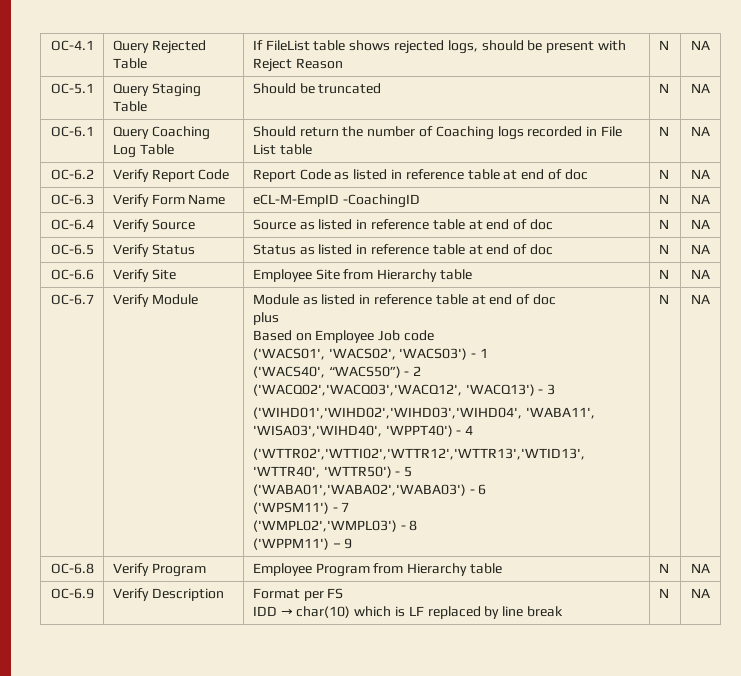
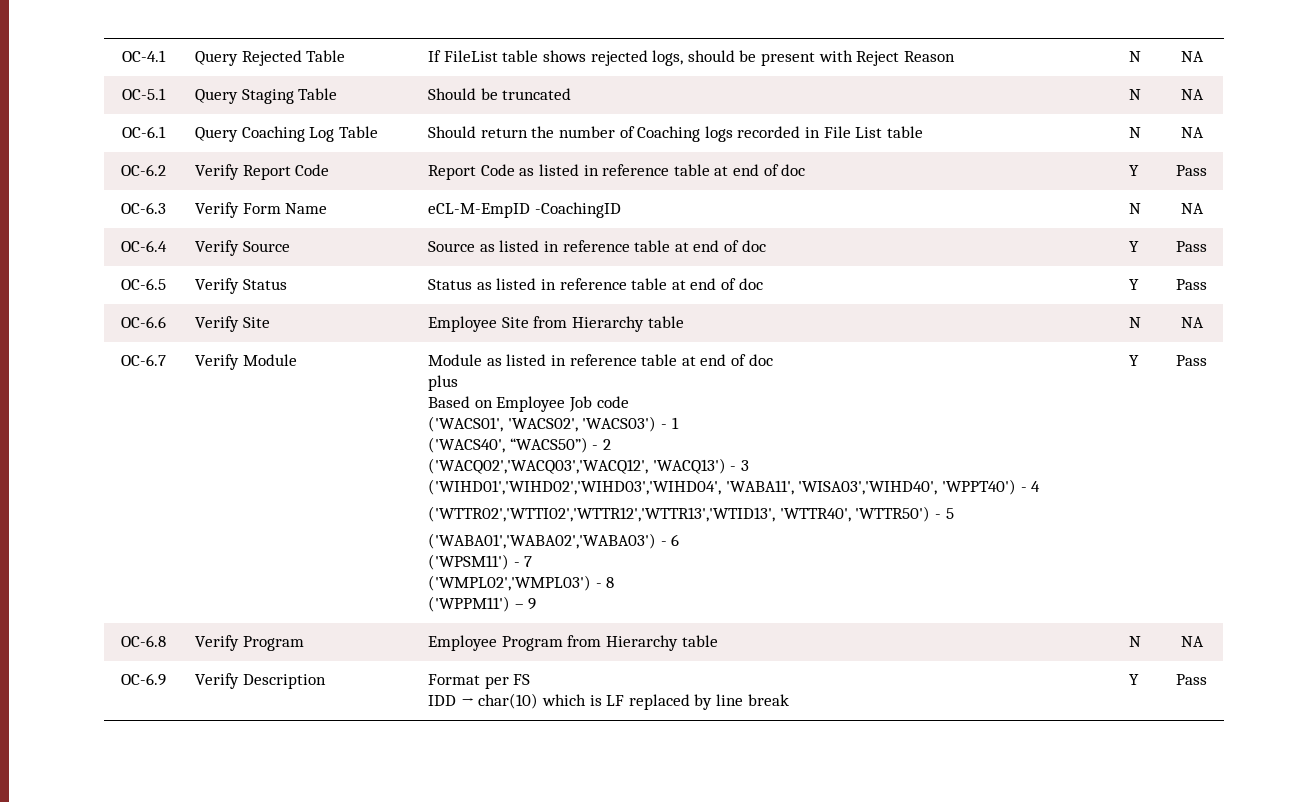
[658,169,669,179] [691,169,710,179] N | NA -> [1129,165,1140,176] [1176,165,1207,176] Y | Pass
[658,219,669,229] [691,219,710,229] N | NA -> [1129,241,1140,252] [1176,241,1207,252] Y | Pass
[658,244,669,254] [691,244,710,254] N | NA -> [1129,279,1140,290] [1176,279,1207,290] Y | Pass
[658,294,669,304] [691,294,710,304] N | NA -> [1129,355,1140,366] [1176,355,1207,366] Y | Pass
[658,588,669,598] [691,588,710,598] N | NA -> [1129,674,1140,685] [1176,674,1207,685] Y | Pass

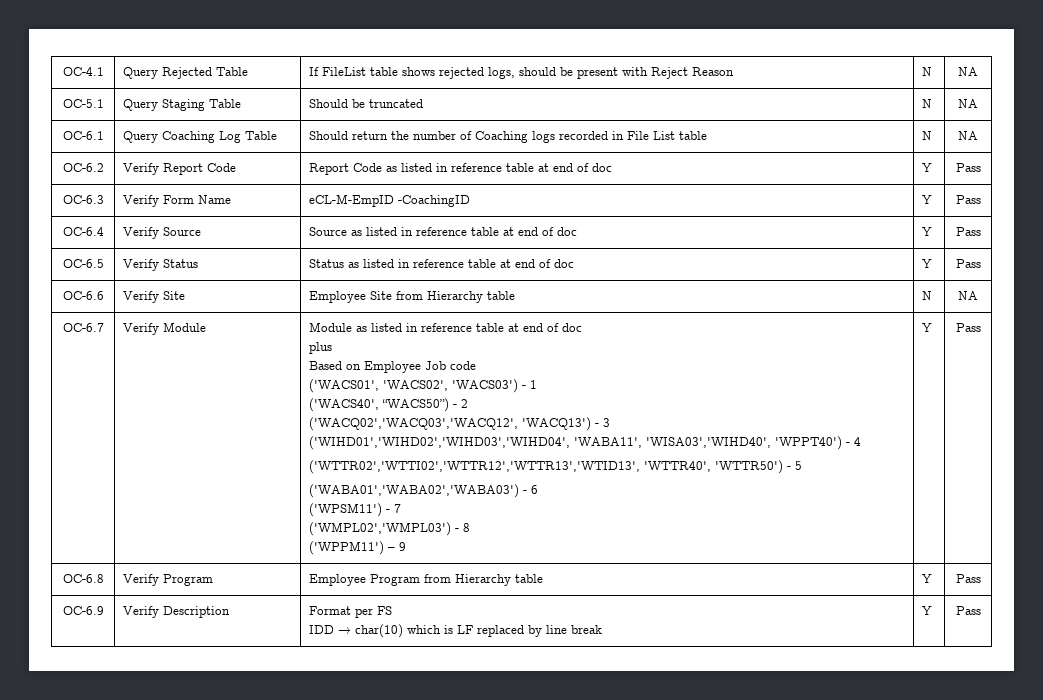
[1129,203,1142,214] [1180,203,1204,214] N | NA -> [921,195,932,204] [955,195,981,204] Y | Pass
[1129,636,1142,647] [1180,636,1204,647] N | NA -> [921,574,932,583] [955,574,981,583] Y | Pass

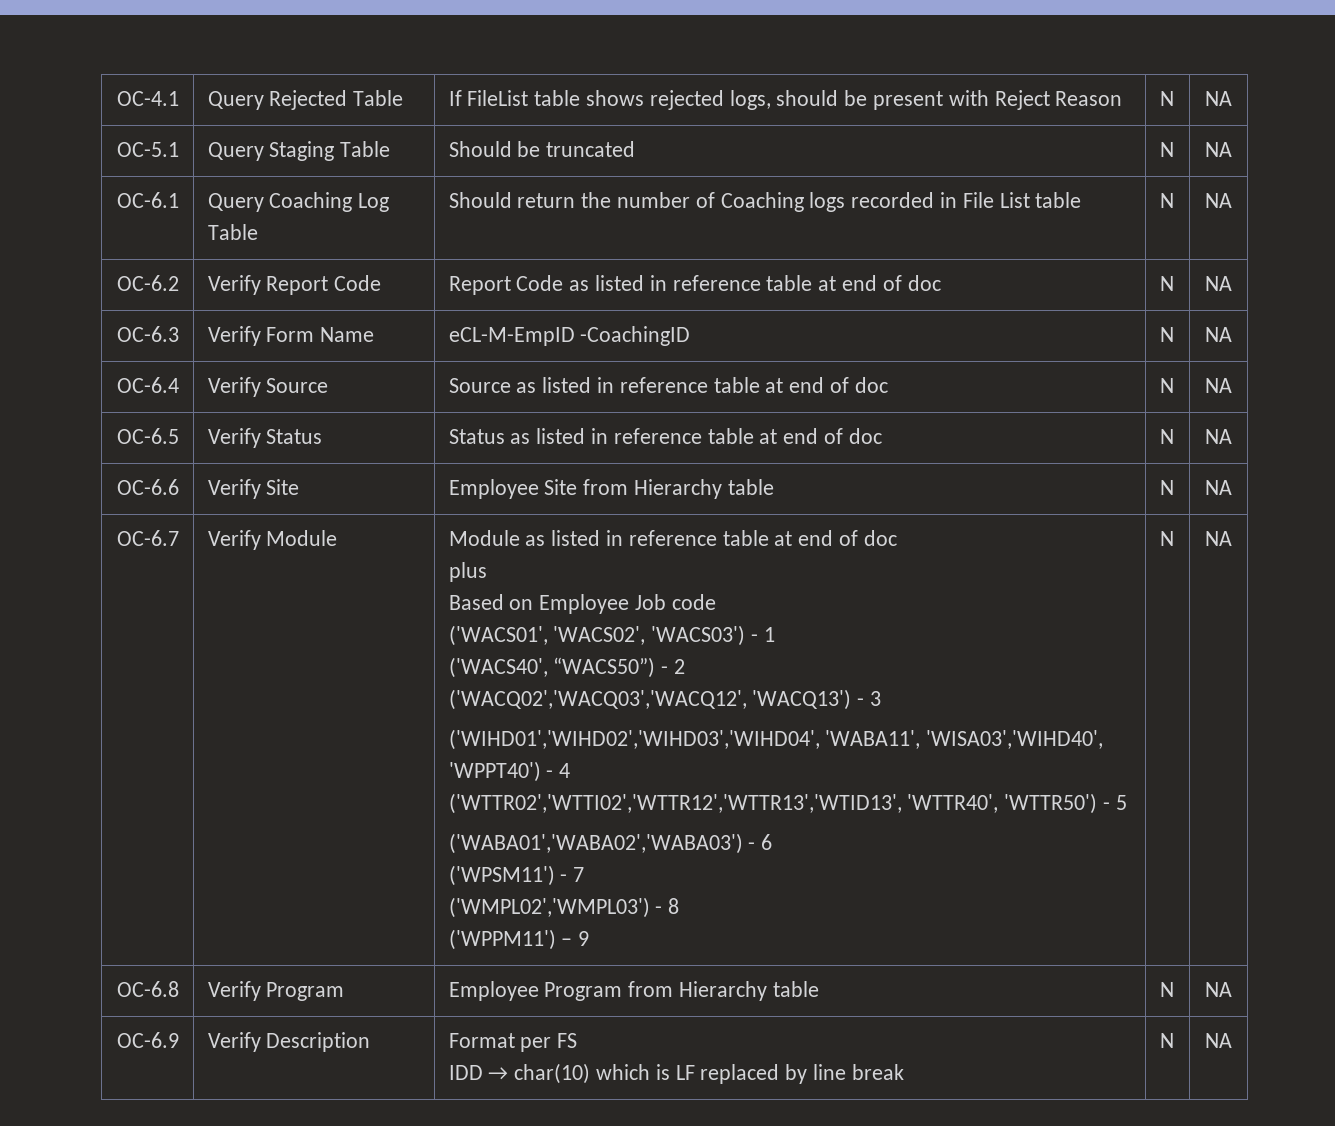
[921,163,932,172] [955,163,981,172] Y | Pass -> [1159,276,1174,291] [1205,276,1232,291] N | NA
[921,195,932,204] [955,195,981,204] Y | Pass -> [1159,327,1174,342] [1205,327,1232,342] N | NA
[921,227,932,236] [955,227,981,236] Y | Pass -> [1159,378,1174,393] [1205,378,1232,393] N | NA
[921,259,932,268] [955,259,981,268] Y | Pass -> [1159,429,1174,444] [1205,429,1232,444] N | NA
[921,323,932,332] [955,323,981,332] Y | Pass -> [1159,531,1174,546] [1205,531,1232,546] N | NA
[921,574,932,583] [955,574,981,583] Y | Pass -> [1159,982,1174,997] [1205,982,1232,997] N | NA
[921,606,932,615] [955,606,981,615] Y | Pass -> [1159,1033,1174,1048] [1205,1033,1232,1048] N | NA

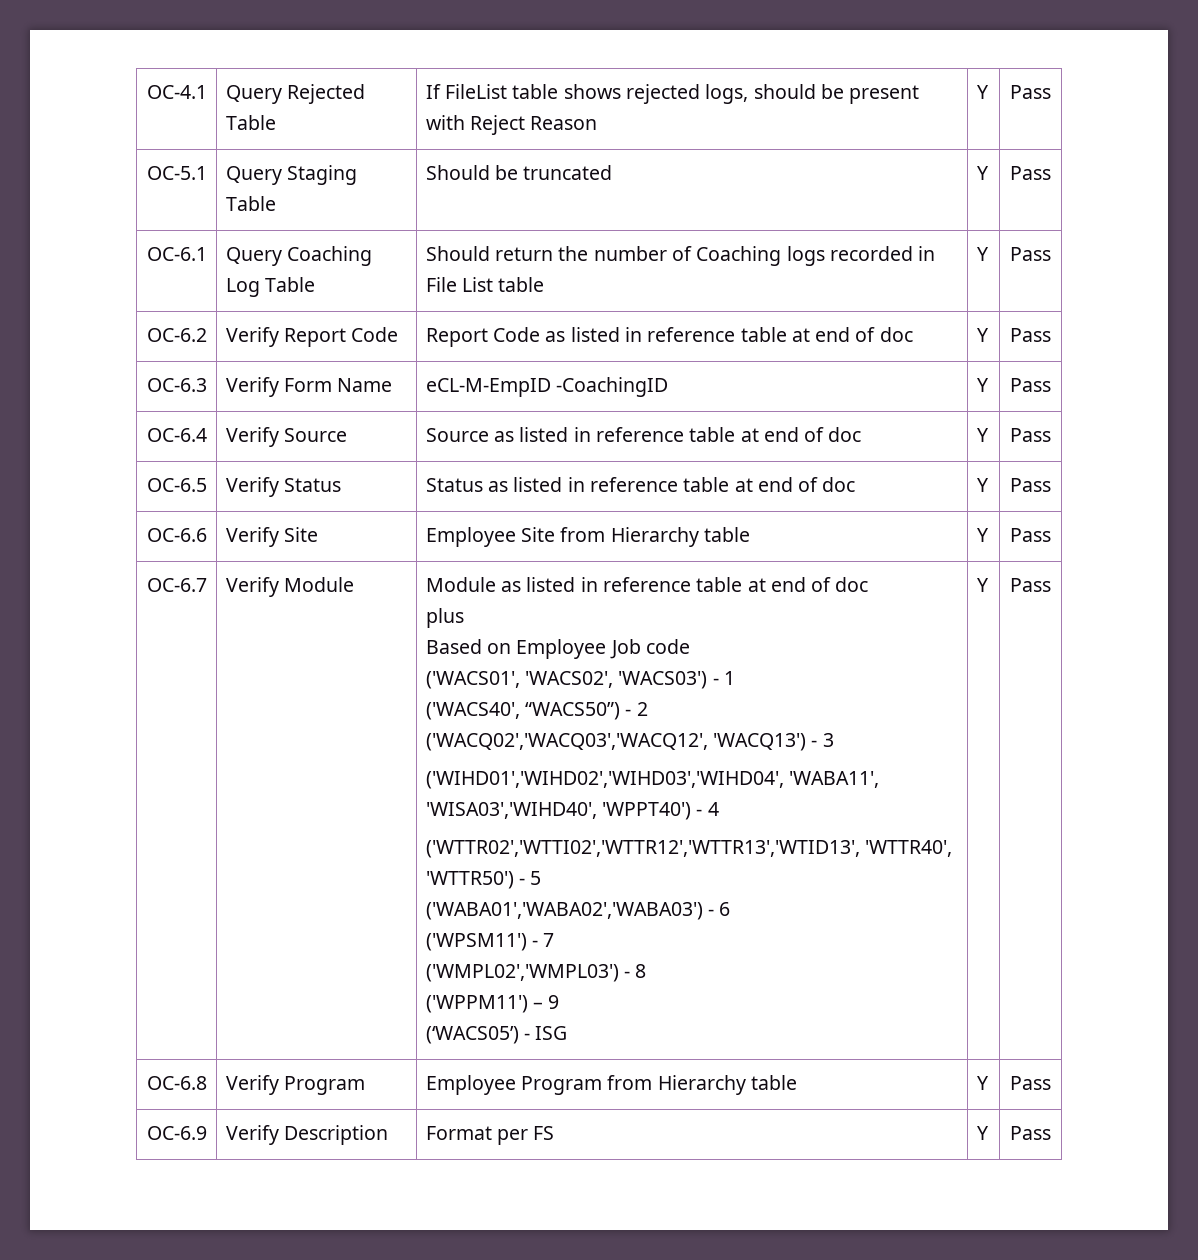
[1159,91,1174,106] [1205,91,1232,106] N | NA -> [976,85,989,99] [1010,85,1051,99] Y | Pass
[1159,142,1174,157] [1205,142,1232,157] N | NA -> [976,166,989,180] [1010,166,1051,180] Y | Pass
[1159,193,1174,208] [1205,193,1232,208] N | NA -> [976,247,989,261] [1010,247,1051,261] Y | Pass
[1159,276,1174,291] [1205,276,1232,291] N | NA -> [976,328,989,342] [1010,328,1051,342] Y | Pass
[1159,327,1174,342] [1205,327,1232,342] N | NA -> [976,378,989,392] [1010,378,1051,392] Y | Pass
[1159,378,1174,393] [1205,378,1232,393] N | NA -> [976,428,989,442] [1010,428,1051,442] Y | Pass
[1159,429,1174,444] [1205,429,1232,444] N | NA -> [976,478,989,492] [1010,478,1051,492] Y | Pass
[1159,480,1174,495] [1205,480,1232,495] N | NA -> [976,528,989,542] [1010,528,1051,542] Y | Pass
[1159,531,1174,546] [1205,531,1232,546] | N | NA -> [425,1026,568,1044] [976,578,989,592] [1010,578,1051,592] // (‘WACS05’) - ISG | Y | Pass
[1159,982,1174,997] [1205,982,1232,997] N | NA -> [976,1076,989,1090] [1010,1076,1051,1090] Y | Pass
[448,1063,904,1084] [1159,1033,1174,1048] [1205,1033,1232,1048] // IDD → char(10) which is LF replaced by line break | N | NA -> [976,1126,989,1140] [1010,1126,1051,1140] | Y | Pass

